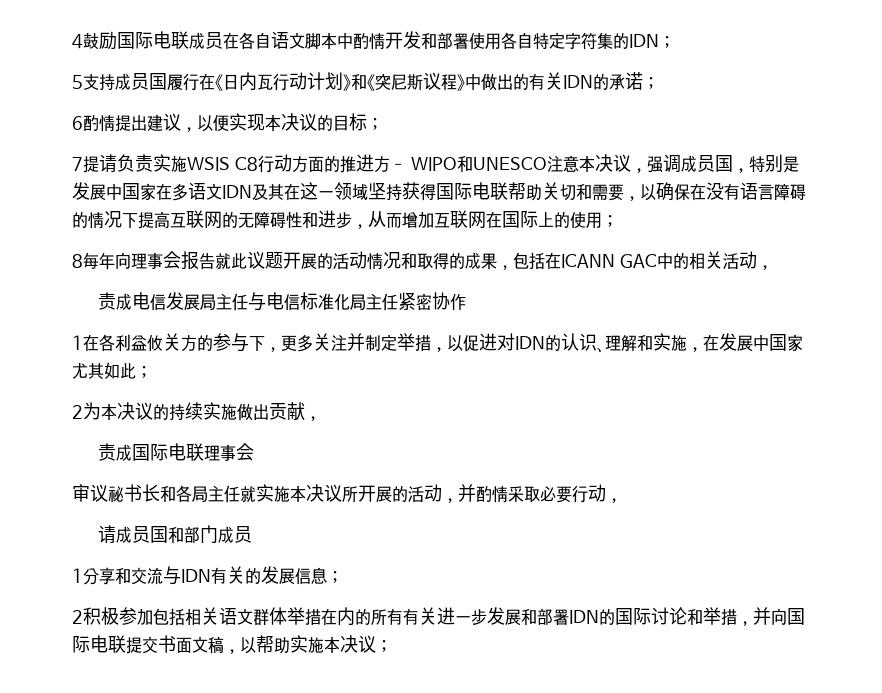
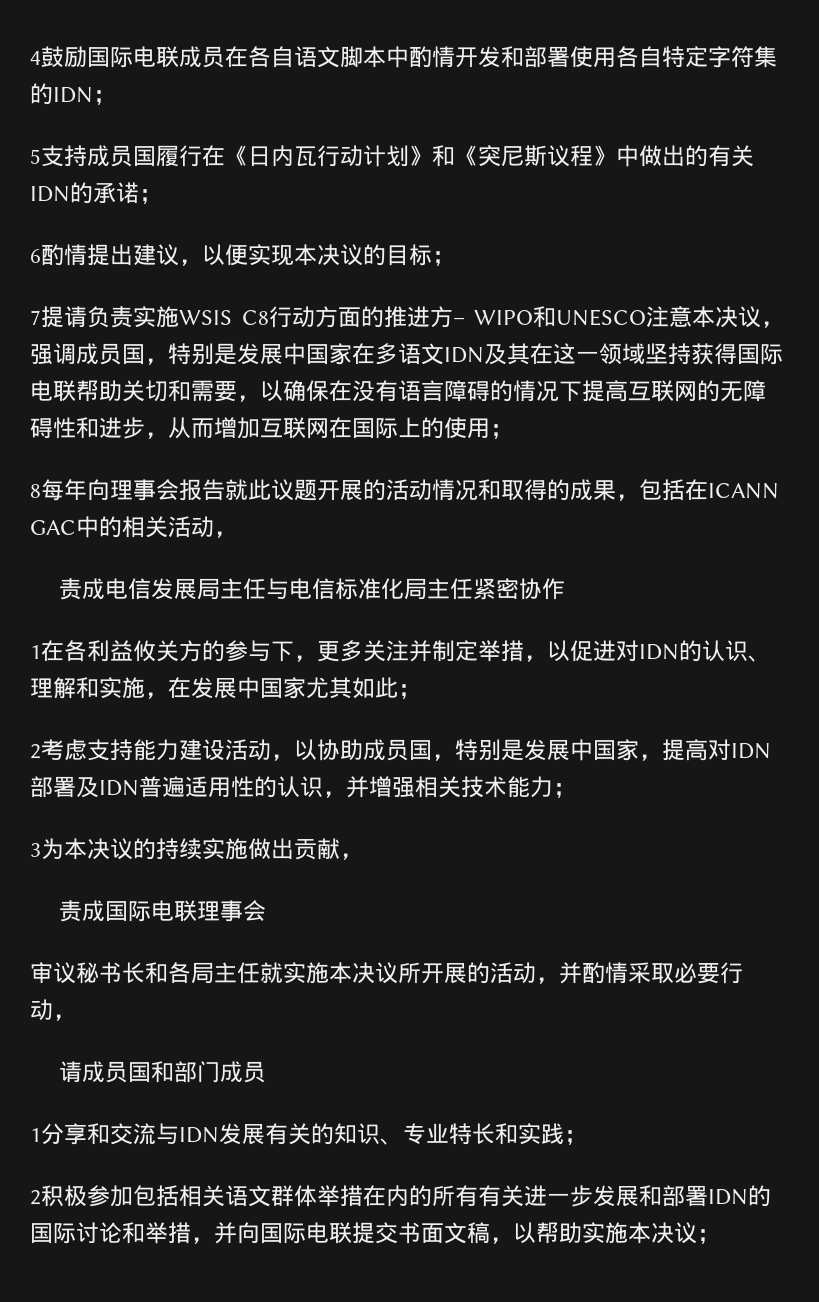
(83, 412) none -> [41,739,771,761] [30,776,576,798] [30,843,41,857] 考虑支持能力建设活动，以协助成员国，特别是发展中国家，提高对IDN部署及IDN普遍适用性的认识，并增强相关技术能力； // 3
[211,566,327,585] 有关的发展信息 -> [219,1123,564,1145] 发展有关的知识、专业特长和实践

